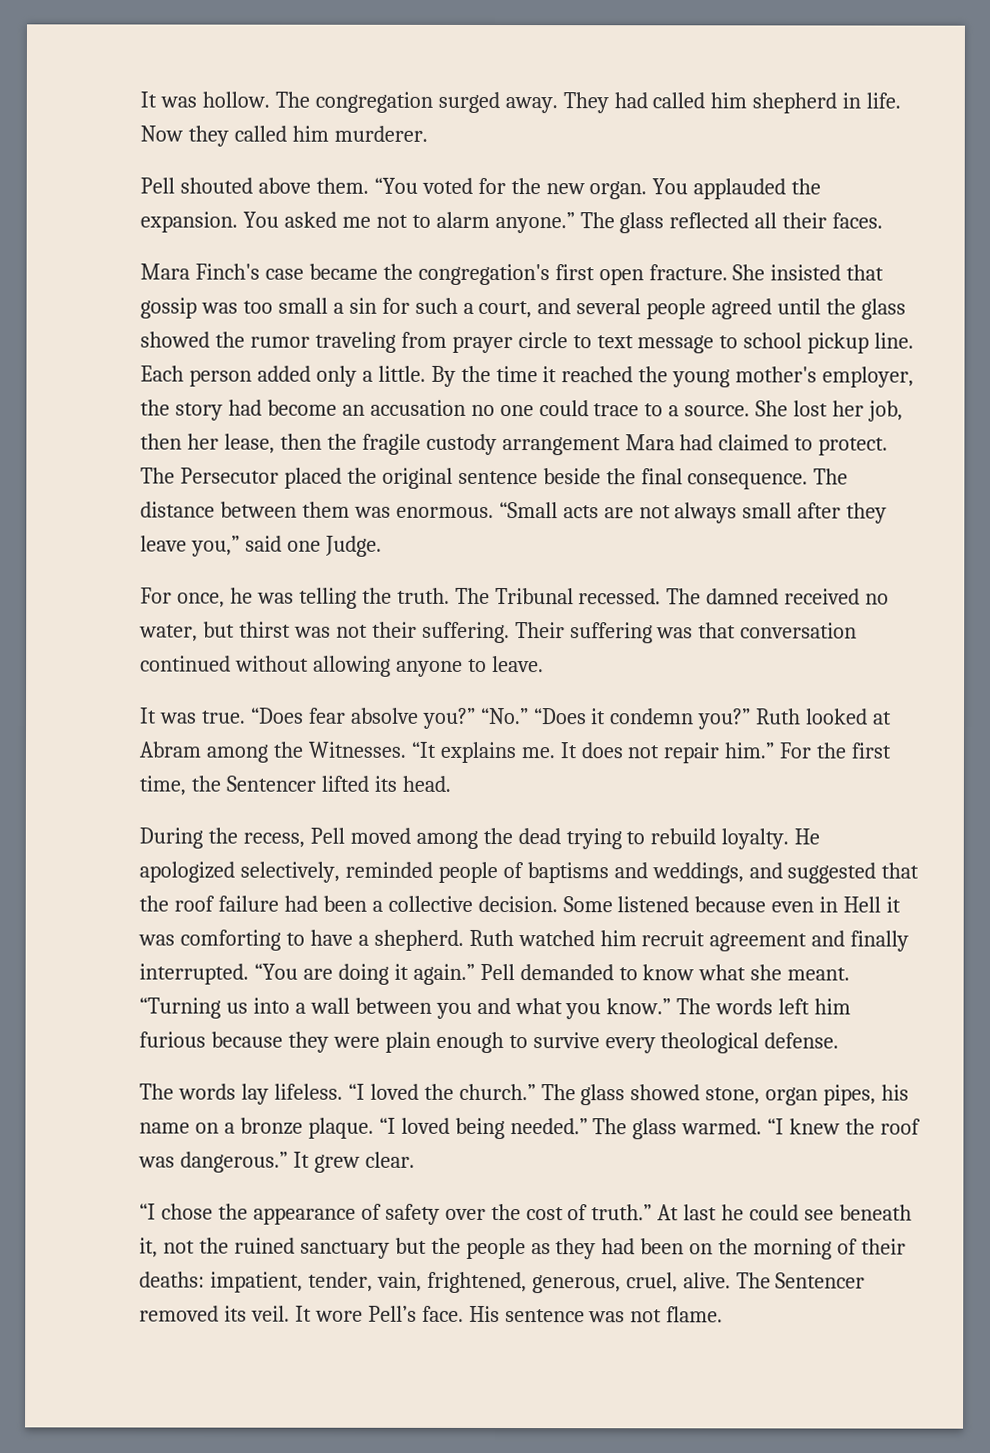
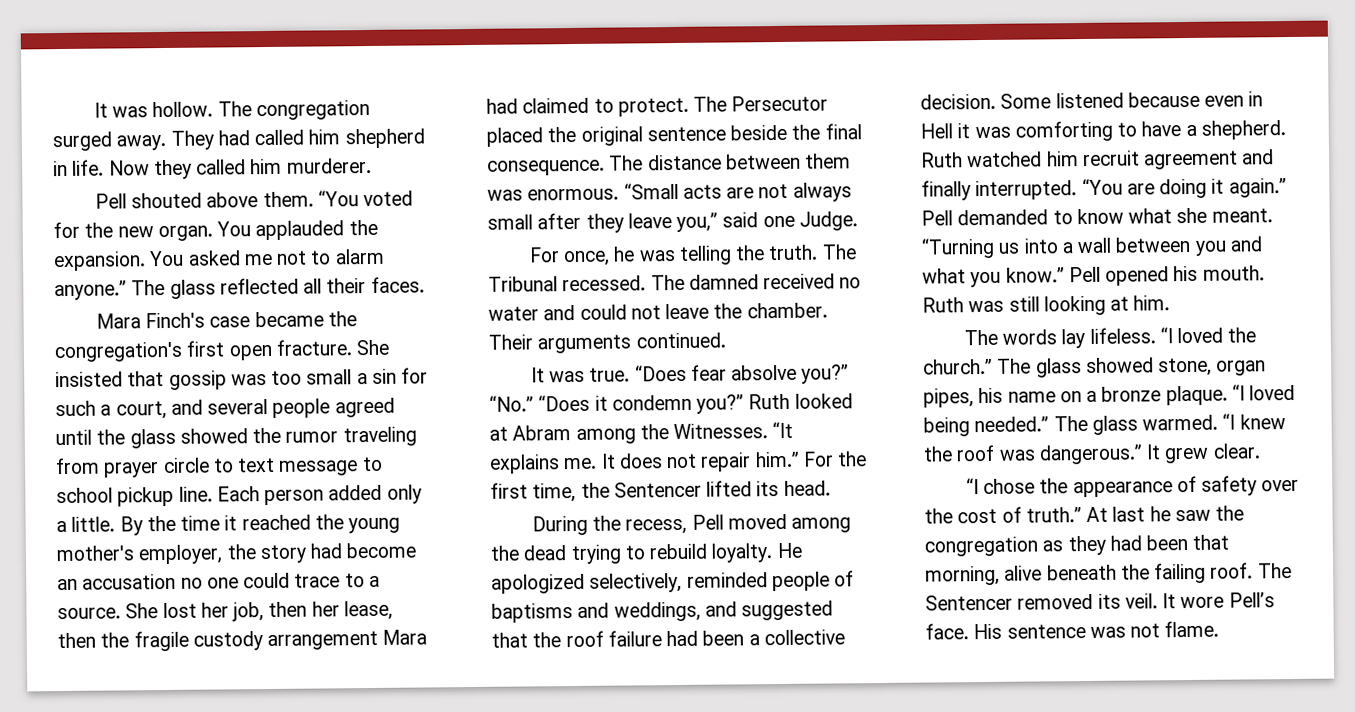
[139,621,858,644] [140,655,544,677] water, but thirst was not their suffering. Their suffering was that conversation continued without allowing anyone to leave. -> [488,302,828,321] [488,332,726,354] water and could not leave the chamber. Their arguments continued.
[676,998,852,1015] [139,1031,840,1054] The words left him furious because they were plain enough to survive every theological defense. -> [1068,265,1265,286] [922,295,1171,316] Pell opened his mouth. Ruth was still looking at him.
[749,1204,913,1221] [139,1237,907,1260] [139,1271,731,1294] could see beneath it, not the ruined sanctuary but the people as they had been on the morning of their deaths: impatient, tender, vain, frightened, generous, cruel, alive. -> [1174,505,1245,522] [924,534,1230,557] [925,562,1254,586] saw the congregation as they had been that morning, alive beneath the failing roof.

